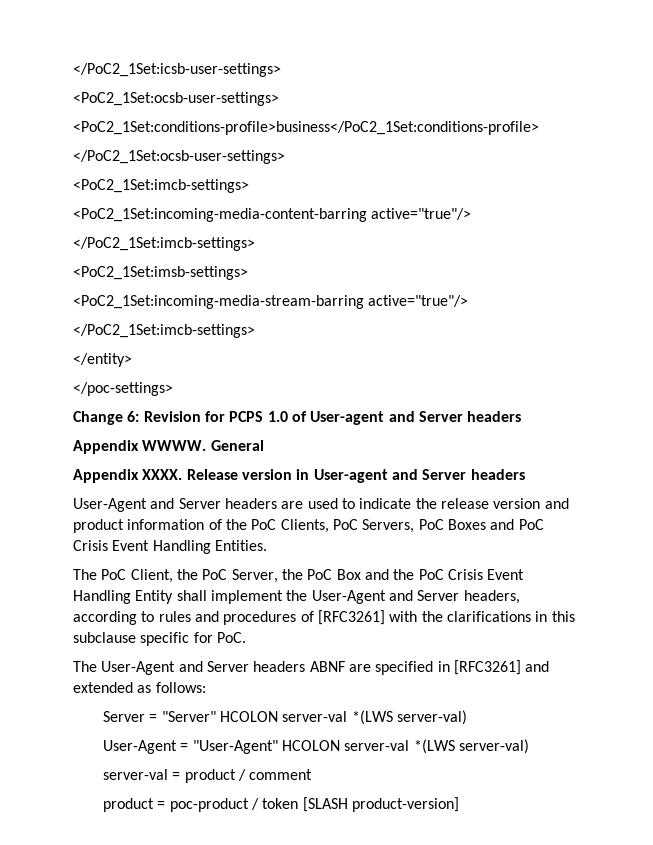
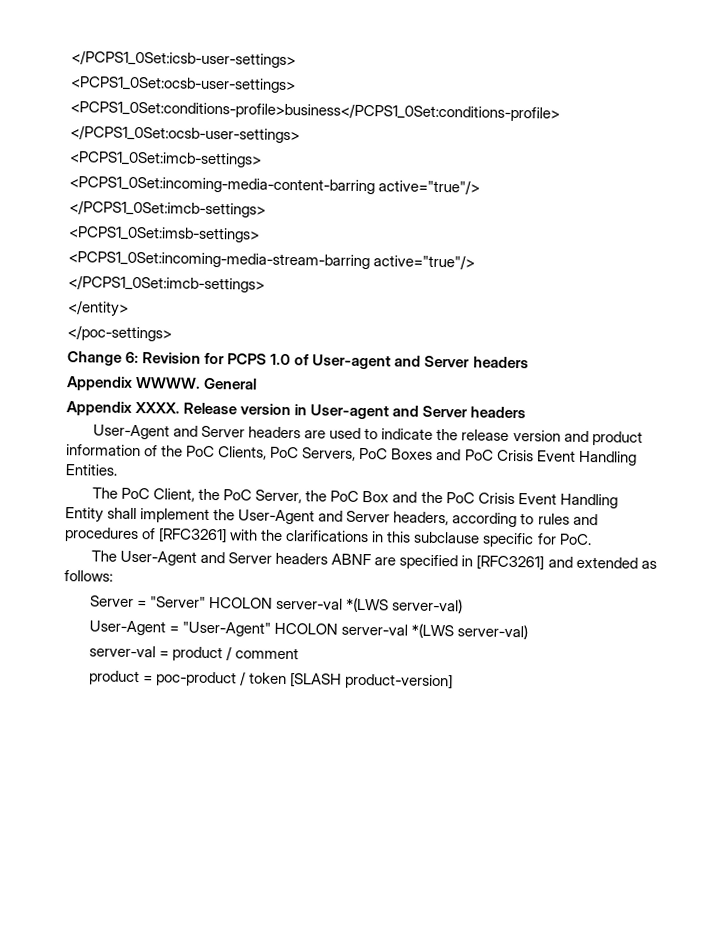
[73,63,281,77] [73,92,279,106] [73,121,539,135] [73,150,285,164] [73,179,249,193] [73,208,472,222] [73,237,255,251] [73,266,248,280] [73,295,469,309] [73,324,255,338] </PoC2_1Set:icsb-user-settings> // <PoC2_1Set:ocsb-user-settings> // <PoC2_1Set:conditions-profile>business</PoC2_1Set:conditions-profile> // </PoC2_1Set:ocsb-user-settings> // <PoC2_1Set:imcb-settings> // <PoC2_1Set:incoming-media-content-barring active="true"/> // </PoC2_1Set:imcb-settings> // <PoC2_1Set:imsb-settings> // <PoC2_1Set:incoming-media-stream-barring active="true"/> // </PoC2_1Set:imcb-settings> -> [71,50,296,69] [70,76,296,94] [70,100,560,122] [70,125,300,144] [69,151,262,168] [69,176,481,195] [69,200,266,218] [68,226,260,243] [68,251,476,270] [68,275,265,293] </PCPS1_0Set:icsb-user-settings> // <PCPS1_0Set:ocsb-user-settings> // <PCPS1_0Set:conditions-profile>business</PCPS1_0Set:conditions-profile> // </PCPS1_0Set:ocsb-user-settings> // <PCPS1_0Set:imcb-settings> // <PCPS1_0Set:incoming-media-content-barring active="true"/> // </PCPS1_0Set:imcb-settings> // <PCPS1_0Set:imsb-settings> // <PCPS1_0Set:incoming-media-stream-barring active="true"/> // </PCPS1_0Set:imcb-settings>

